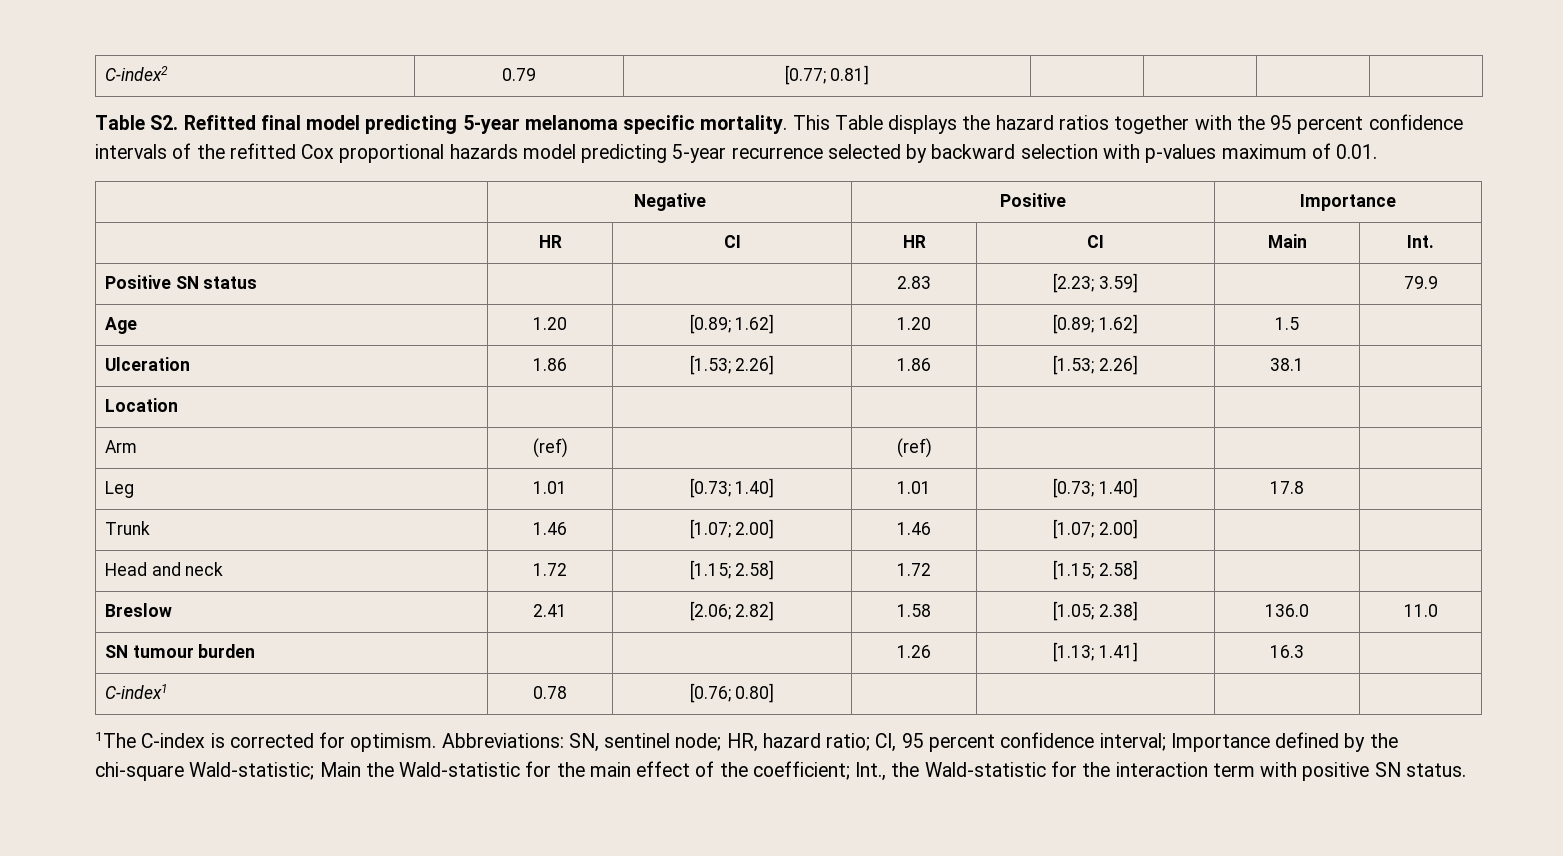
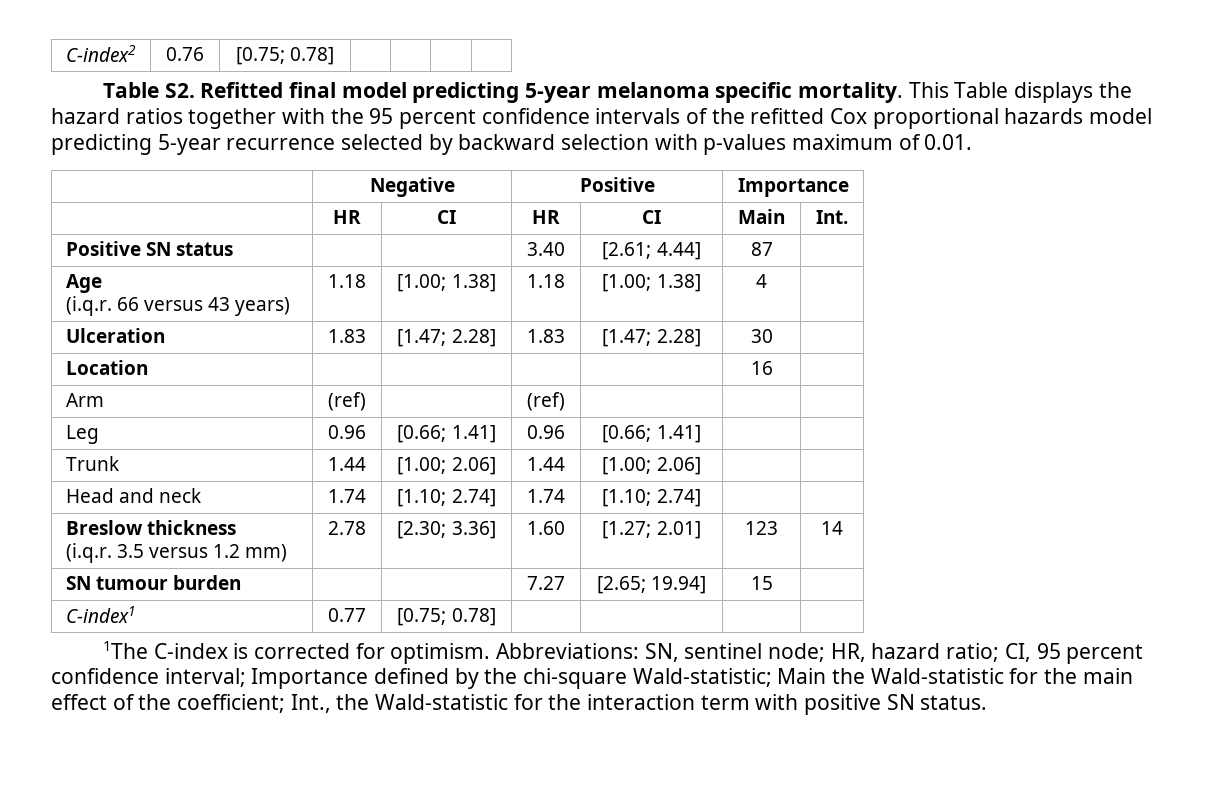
[502,68,536,81] [784,65,870,85] 0.79 | [0.77; 0.81] -> [166,47,204,61] [235,47,335,65] 0.76 | [0.75; 0.78]
[897,276,931,289] [1053,273,1138,293] [1403,276,1438,289] [104,317,137,334] [533,317,567,330] [689,314,775,334] [897,317,931,330] [1053,314,1138,334] [1275,317,1299,330] [104,357,190,371] [533,358,567,371] [689,355,775,375] [897,358,931,371] [1053,355,1138,375] [1270,358,1304,371] 2.83 | [2.23; 3.59] | | 79.9 // Age | 1.20 | [0.89; 1.62] | 1.20 | [0.89; 1.62] | 1.5 | // Ulceration | 1.86 | [1.53; 2.26] | 1.86 | [1.53; 2.26] | 38.1 -> [527,242,565,256] [602,242,701,260] [750,242,773,256] [65,274,102,293] [65,296,291,316] [328,274,366,288] [397,274,496,292] [527,274,565,288] [602,274,701,292] [756,274,767,288] [65,328,165,343] [328,329,366,343] [397,329,496,347] [527,329,565,343] [602,329,701,347] [750,329,773,343] 3.40 | [2.61; 4.44] | 87 | // Age // (i.q.r. 66 versus 43 years) | 1.18 | [1.00; 1.38] | 1.18 | [1.00; 1.38] | 4 | // Ulceration | 1.83 | [1.47; 2.28] | 1.83 | [1.47; 2.28] | 30
(178, 405) none -> [750,361,773,375] 16
[533,481,567,494] [689,478,775,498] [897,481,931,494] [1053,478,1138,498] [1270,481,1304,494] [104,521,150,535] [533,522,567,535] [689,519,775,539] [897,522,931,535] [1053,519,1138,539] [104,562,224,576] [533,563,567,576] [689,560,775,580] [897,563,931,576] [1053,560,1138,580] [104,603,172,617] [533,604,567,617] [689,601,775,621] [897,604,931,617] [1053,601,1138,621] [1265,604,1309,617] [1403,604,1438,617] [104,644,256,658] [897,645,931,658] [1053,642,1138,662] [1270,645,1304,658] [104,684,168,699] [533,686,567,699] [689,683,775,703] 1.01 | [0.73; 1.40] | 1.01 | [0.73; 1.40] | 17.8 | // Trunk | 1.46 | [1.07; 2.00] | 1.46 | [1.07; 2.00] | | // Head and neck | 1.72 | [1.15; 2.58] | 1.72 | [1.15; 2.58] | | // Breslow | 2.41 | [2.06; 2.82] | 1.58 | [1.05; 2.38] | 136.0 | 11.0 // SN tumour burden | | | 1.26 | [1.13; 1.41] | 16.3 | // C-index1 | 0.78 | [0.76; 0.80] -> [328,425,366,439] [397,425,496,443] [527,425,565,439] [602,425,701,443] [65,456,119,471] [328,457,366,471] [397,457,496,475] [527,457,565,471] [602,457,701,475] [65,488,202,503] [328,489,366,503] [397,489,496,507] [527,489,565,503] [602,489,701,507] [65,520,237,535] [65,543,288,563] [328,521,366,535] [397,521,496,539] [527,521,565,535] [602,521,701,539] [745,521,778,535] [821,521,843,535] [65,575,242,590] [527,576,565,590] [596,576,707,594] [750,576,773,590] [65,606,135,623] [328,608,366,622] [397,608,496,626] 0.96 | [0.66; 1.41] | 0.96 | [0.66; 1.41] | | // Trunk | 1.44 | [1.00; 2.06] | 1.44 | [1.00; 2.06] | | // Head and neck | 1.74 | [1.10; 2.74] | 1.74 | [1.10; 2.74] | | // Breslow thickness // (i.q.r. 3.5 versus 1.2 mm) | 2.78 | [2.30; 3.36] | 1.60 | [1.27; 2.01] | 123 | 14 // SN tumour burden | | | 7.27 | [2.65; 19.94] | 15 | // C-index1 | 0.77 | [0.75; 0.78]

